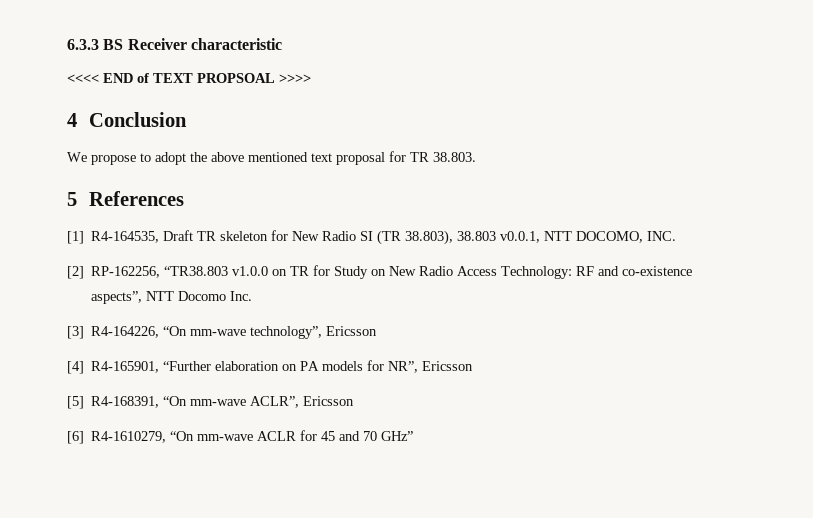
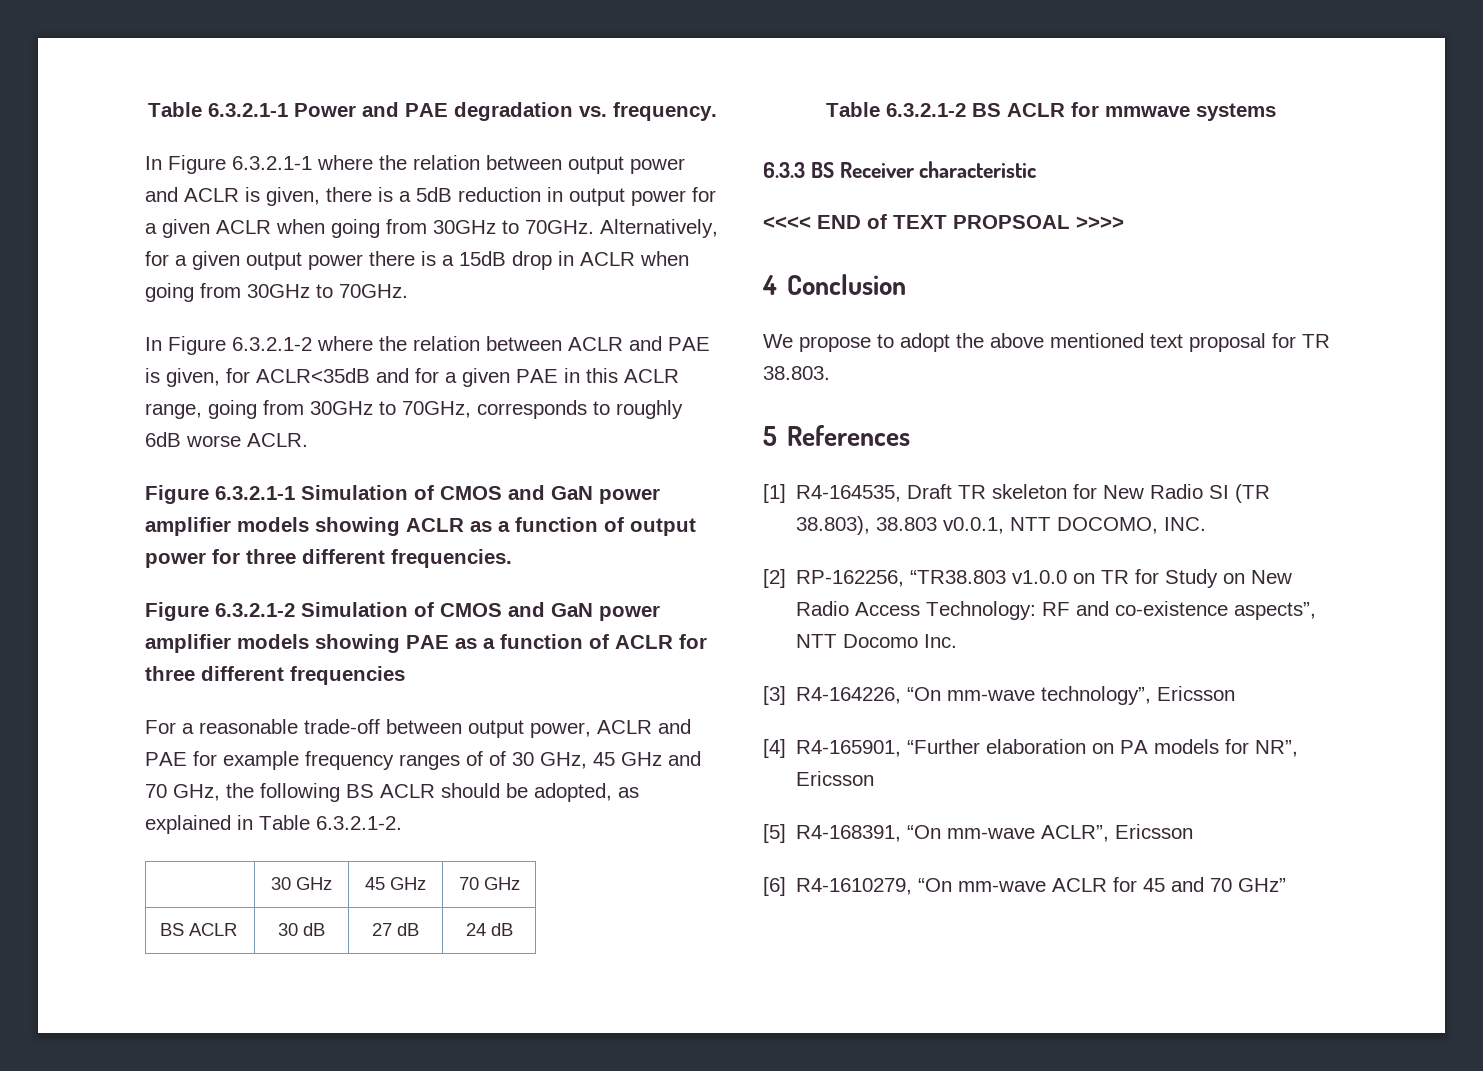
(67, 44) none -> [148,102,717,121] [145,155,685,174] [145,187,716,206] [145,219,718,238] [145,251,689,270] [145,283,408,302] [145,336,710,355] [145,368,679,387] [145,400,683,419] [145,432,308,447] [145,485,660,504] [145,517,696,536] [145,549,512,568] [145,602,660,621] [145,634,707,653] [145,666,405,685] [145,719,691,738] [145,751,701,770] [145,783,639,802] [145,815,402,834] [271,877,332,890] [365,877,426,890] [458,877,520,890] [160,923,238,936] [278,923,325,936] [372,923,419,936] [465,923,513,936] [825,102,1276,121] Table 6.3.2.1-1 Power and PAE degradation vs. frequency. // In Figure 6.3.2.1-1 where the relation between output power and ACLR is given, there is a 5dB reduction in output power for a given ACLR when going from 30GHz to 70GHz. Alternatively, for a given output power there is a 15dB drop in ACLR when going from 30GHz to 70GHz. // In Figure 6.3.2.1-2 where the relation between ACLR and PAE is given, for ACLR<35dB and for a given PAE in this ACLR range, going from 30GHz to 70GHz, corresponds to roughly 6dB worse ACLR. // Figure 6.3.2.1-1 Simulation of CMOS and GaN power amplifier models showing ACLR as a function of output power for three different frequencies. // Figure 6.3.2.1-2 Simulation of CMOS and GaN power amplifier models showing PAE as a function of ACLR for three different frequencies // For a reasonable trade-off between output power, ACLR and PAE for example frequency ranges of of 30 GHz, 45 GHz and 70 GHz, the following BS ACLR should be adopted, as explained in Table 6.3.2.1-2. // | 30 GHz | 45 GHz | 70 GHz // BS ACLR | 30 dB | 27 dB | 24 dB // Table 6.3.2.1-2 BS ACLR for mmwave systems //

